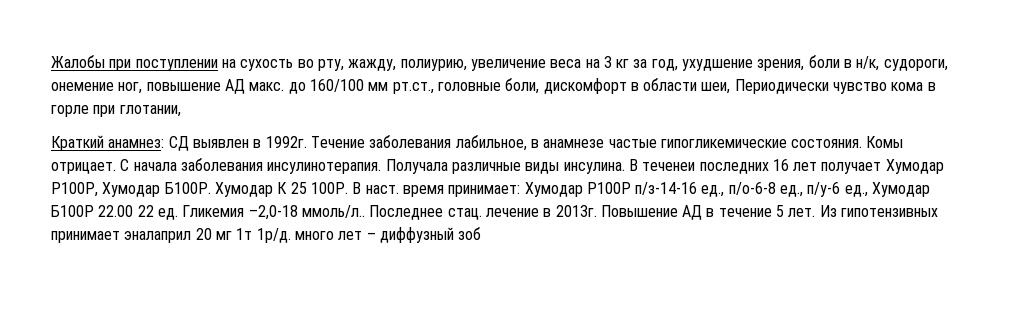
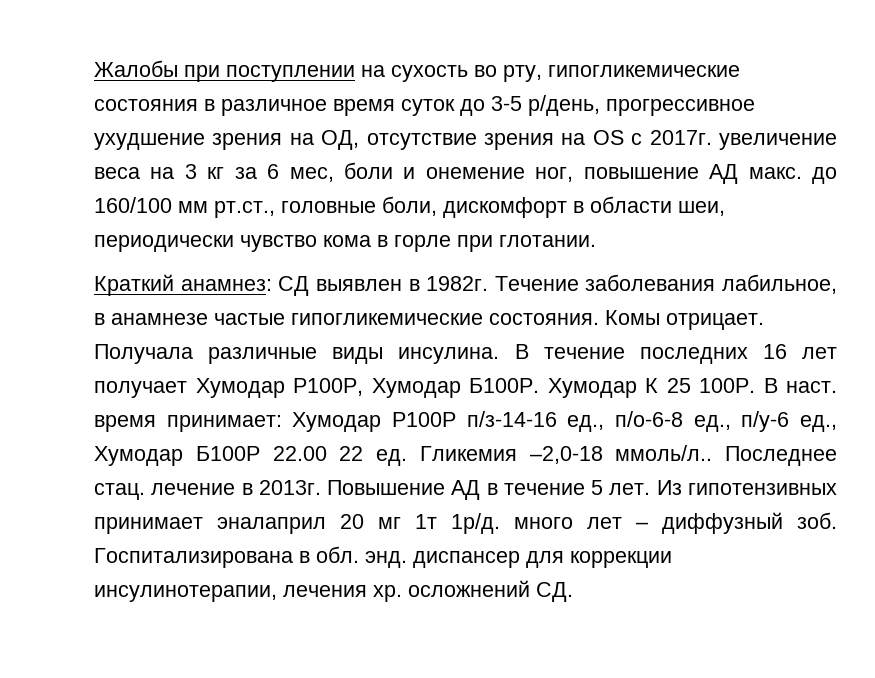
[348,59,467,71] жажду, полиурию, -> [548,65,740,77] [94,95,755,116] [94,130,712,150] гипогликемические состояния в различное время суток до 3-5 р/день, прогрессивное ухудшение зрения на ОД, отсутствие зрения на OS с 2017г.
[651,55,948,71] год, ухудшение зрения, боли в н/к, судороги, -> [267,162,416,182] 6 мес, боли и
[734,79,829,94] Периодически -> [94,235,234,252] периодически
[119,105,181,117] глотании, -> [499,235,596,247] глотании.
[265,136,307,148] 1992г. -> [426,276,489,291] 1982г.
[120,158,382,174] С начала заболевания инсулинотерапия. -> (764, 321) none
[642,162,696,171] теченеи -> [543,347,625,359] течение
[458,227,482,240] зоб -> [797,512,837,529] [94,546,672,568] [94,580,573,602] зоб. Госпитализирована в обл. энд. диспансер для коррекции инсулинотерапии, лечения хр. осложнений СД.

